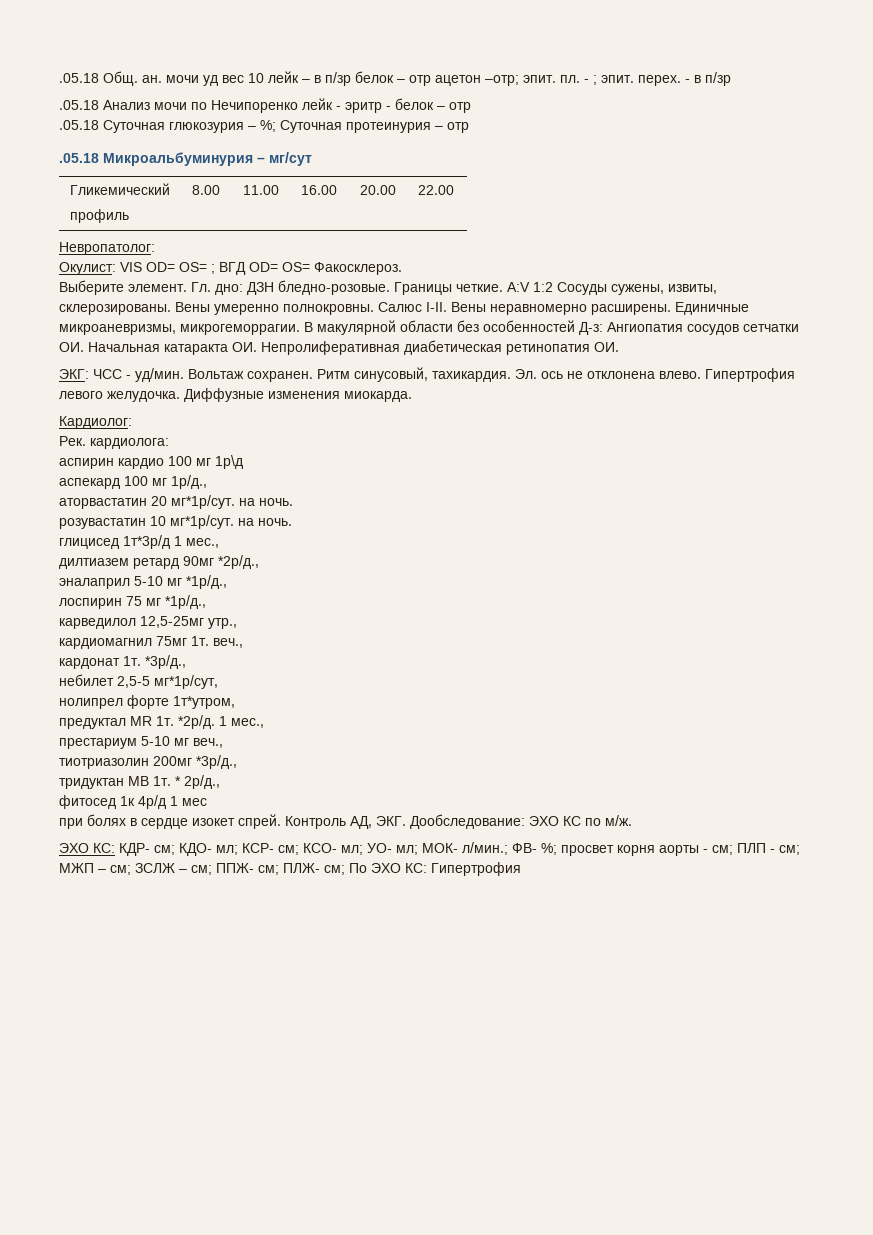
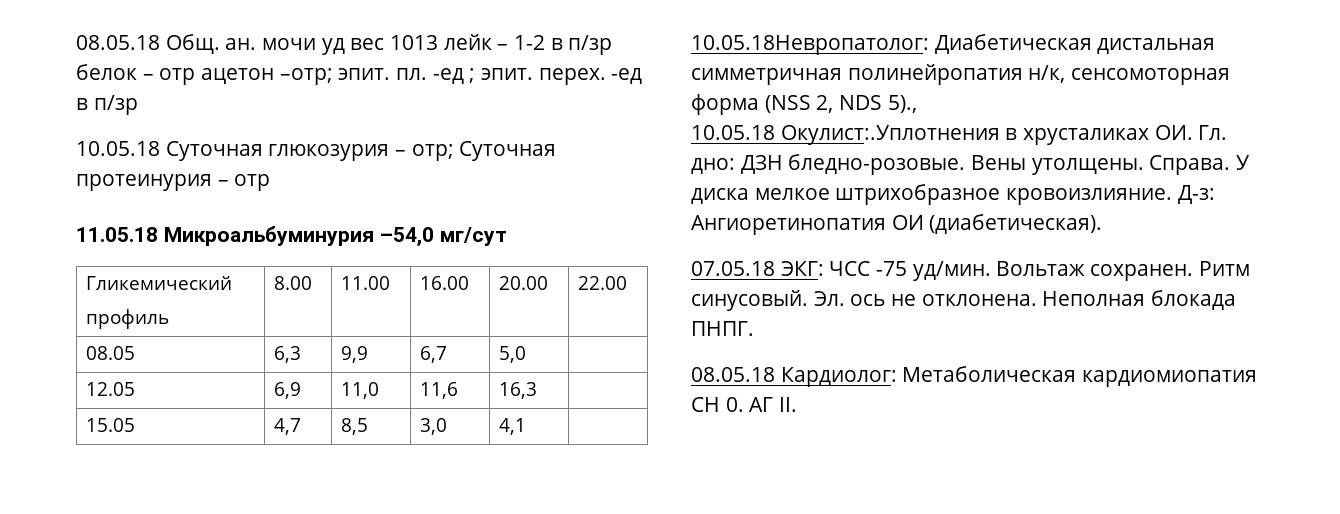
[59,73,99,83] .05.18 -> [76,35,160,50] 08.05.18
[248,71,310,83] 10 лейк – -> [390,34,546,50] 1013 лейк – 1-2
[584,79,589,83] - -> [432,68,464,84] -ед
[685,79,690,83] - -> [611,68,643,84] -ед
[59,98,471,113] [59,120,99,130] .05.18 Анализ мочи по Нечипоренко лейк - эритр - белок – отр // .05.18 -> [76,141,160,156] 10.05.18
[260,120,276,132] %; -> [411,144,454,161] отр;
[59,152,265,166] .05.18 Микроальбуминурия – -> [76,226,435,247] 11.05.18 Микроальбуминурия –54,0
[59,242,155,255] [59,262,402,275] [59,280,717,295] [59,302,749,315] [59,320,799,335] [59,340,619,355] // Невропатолог: // Окулист: VIS OD= OS= ; ВГД OD= OS= Факосклероз. // Выберите элемент. Гл. дно: ДЗН бледно-розовые. Границы четкие. А:V 1:2 Сосуды сужены, извиты, склерозированы. Вены умеренно полнокровны. Салюс I-II. Вены неравномерно расширены. Единичные микроаневризмы, микрогеморрагии. В макулярной области без особенностей Д-з: Ангиопатия сосудов сетчатки ОИ. Начальная катаракта ОИ. Непролиферативная диабетическая ретинопатия ОИ. // -> [86,346,136,360] [274,346,302,363] [341,346,369,363] [420,346,448,363] [499,346,527,363] [86,382,136,396] [274,382,302,399] [341,382,380,399] [420,382,459,399] [499,382,538,399] [86,418,136,432] [274,418,302,435] [341,418,369,435] [420,418,448,435] [499,418,527,435] [691,34,1216,55] [691,64,1231,85] [691,94,917,115] [691,125,1228,145] [691,154,1251,175] [691,184,1215,205] [691,214,1103,235] [691,261,775,276] // 08.05 | 6,3 | 9,9 | 6,7 | 5,0 | // 12.05 | 6,9 | 11,0 | 11,6 | 16,3 | // 15.05 | 4,7 | 8,5 | 3,0 | 4,1 | // 10.05.18Невропатолог: Диабетическая дистальная симметричная полинейропатия н/к, сенсомоторная форма (NSS 2, NDS 5)., // 10.05.18 Окулист:.Уплотнения в хрусталиках ОИ. Гл. дно: ДЗН бледно-розовые. Вены утолщены. Справа. У диска мелкое штрихобразное кровоизлияние. Д-з: Ангиоретинопатия ОИ (диабетическая). // 07.05.18
[126,375,131,379] - -> [876,261,908,276] -75
[354,367,511,382] синусовый, тахикардия. -> [691,290,808,311] синусовый.
[587,368,795,382] [59,388,412,402] [59,416,132,429] [59,436,169,449] [59,455,243,469] [59,475,207,489] [59,495,293,509] [59,515,292,529] [59,535,219,549] [59,555,259,569] [59,575,227,589] [59,595,206,609] [59,616,237,629] [59,636,243,649] [59,655,186,669] [59,674,218,689] [59,695,235,709] [59,715,264,729] [59,736,223,749] [59,755,237,769] [59,775,220,789] [59,795,207,809] [59,814,632,829] [59,842,800,856] [59,862,521,876] отклонена влево. Гипертрофия левого желудочка. Диффузные изменения миокарда. // Кардиолог: // Рек. кардиолога: // аспирин кардио 100 мг 1р\д // аспекард 100 мг 1р/д., // аторвастатин 20 мг*1р/сут. на ночь. // розувастатин 10 мг*1р/сут. на ночь. // глицисед 1т*3р/д 1 мес., // дилтиазем ретард 90мг *2р/д., // эналаприл 5-10 мг *1р/д., // лоспирин 75 мг *1р/д., // карведилол 12,5-25мг утр., // кардиомагнил 75мг 1т. веч., // кардонат 1т. *3р/д., // небилет 2,5-5 мг*1р/сут, // нолипрел форте 1т*утром, // предуктал МR 1т. *2р/д. 1 мес., // престариум 5-10 мг веч., // тиотриазолин 200мг *3р/д., // тридуктан МВ 1т. * 2р/д., // фитосед 1к 4р/д 1 мес // при болях в сердце изокет спрей. Контроль АД, ЭКГ. Дообследование: ЭХО КС по м/ж. // ЭХО КС: КДР- см; КДО- мл; КСР- см; КСО- мл; УО- мл; МОК- л/мин.; ФВ- %; просвет корня аорты - см; ПЛП - см; МЖП – см; ЗСЛЖ – см; ППЖ- см; ПЛЖ- см; По ЭХО КС: Гипертрофия -> [921,290,1237,310] [691,321,754,336] [691,366,1258,387] [691,397,798,412] отклонена. Неполная блокада ПНПГ. // 08.05.18 Кардиолог: Метаболическая кардиомиопатия СН 0. АГ II.

